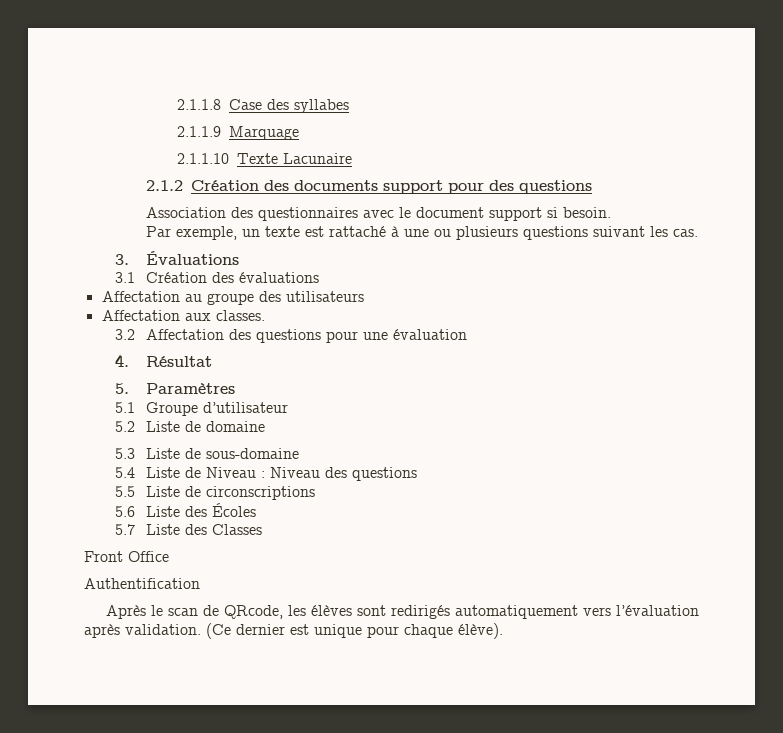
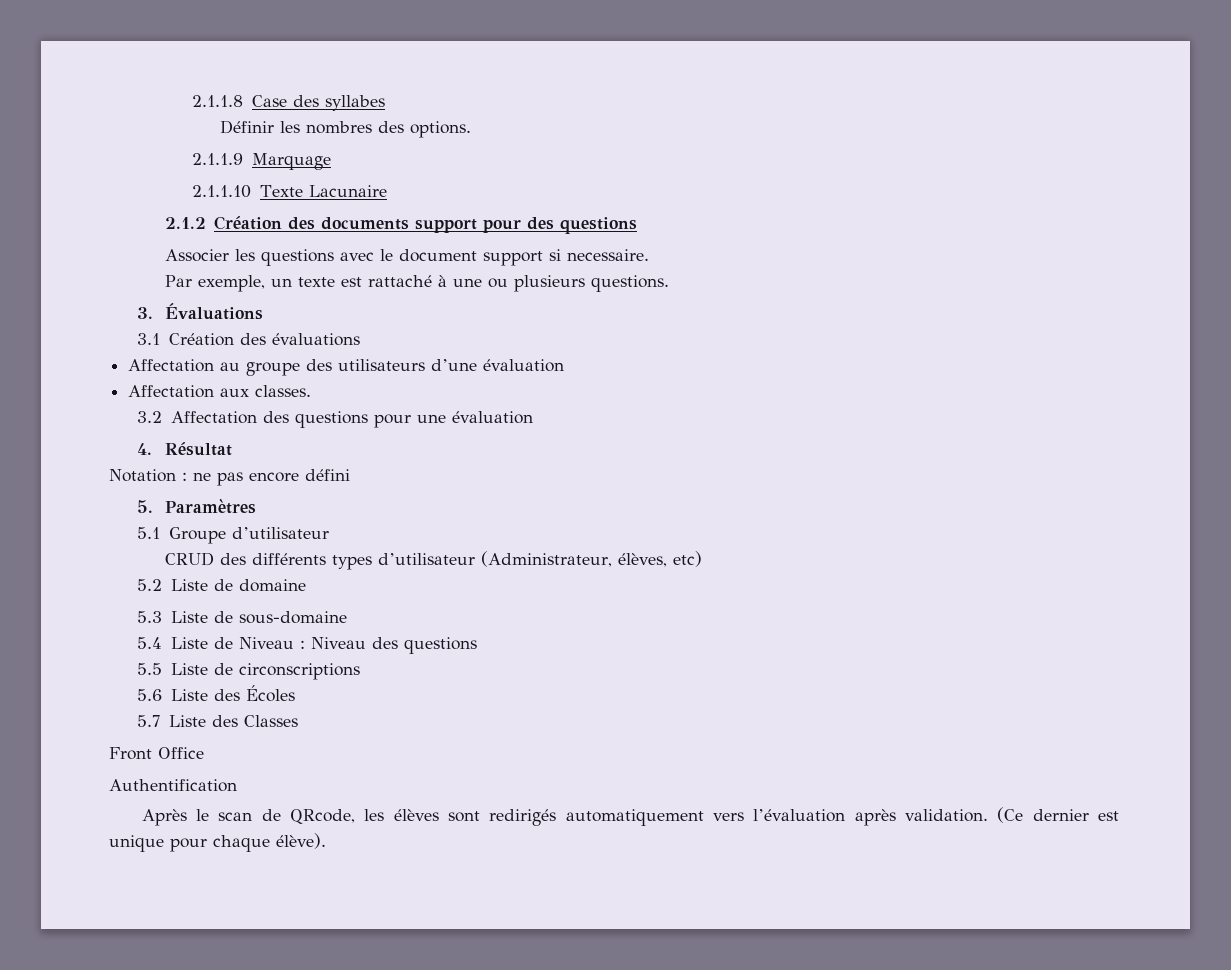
(350, 106) none -> [220,120,472,138] // Définir les nombres des options.
[146,207,359,221] Association des questionnaires -> [164,249,334,266] Associer les questions
[563,207,612,218] besoin. -> [566,249,649,261] necessaire.
[523,226,699,240] questions suivant les cas. -> [590,275,669,292] questions.
(364, 296) none -> [431,359,565,372] d’une évaluation
(213, 361) none -> [109,469,350,486] // Notation : ne pas encore défini
(289, 407) none -> [164,551,702,570] // CRUD des différents types d’utilisateur (Administrateur, élèves, etc)

